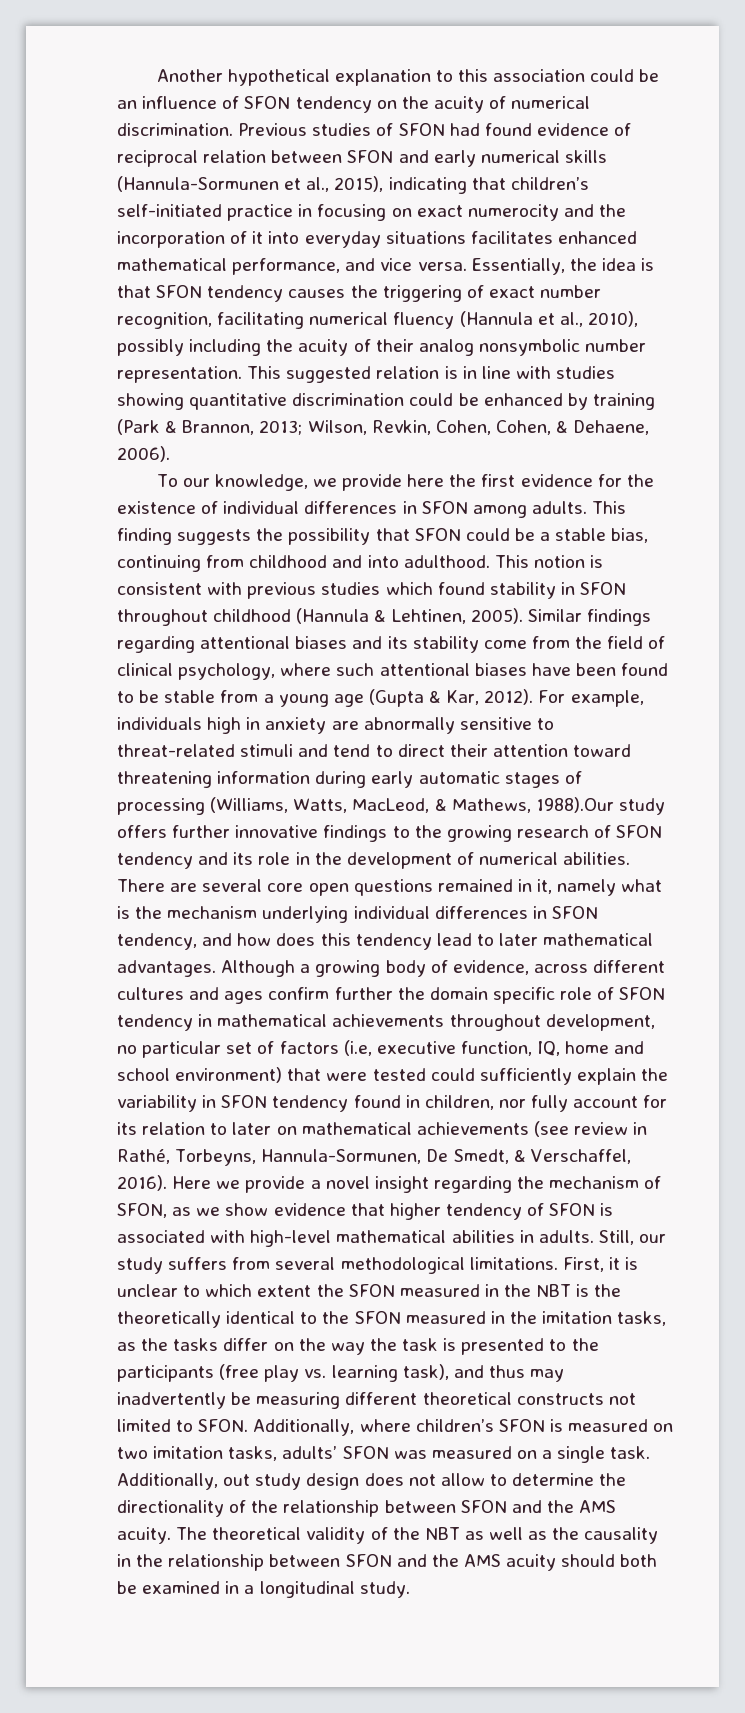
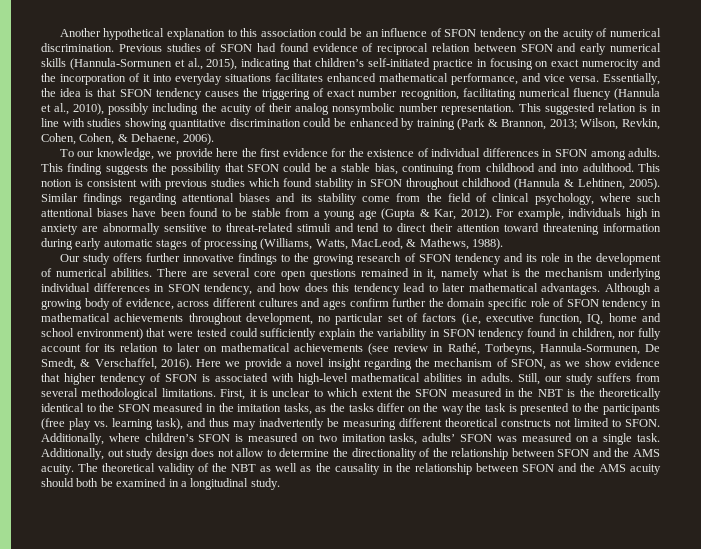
[535,797,614,813] 1988).Our -> [472,238,504,250] [59,254,80,262] 1988). // Our

